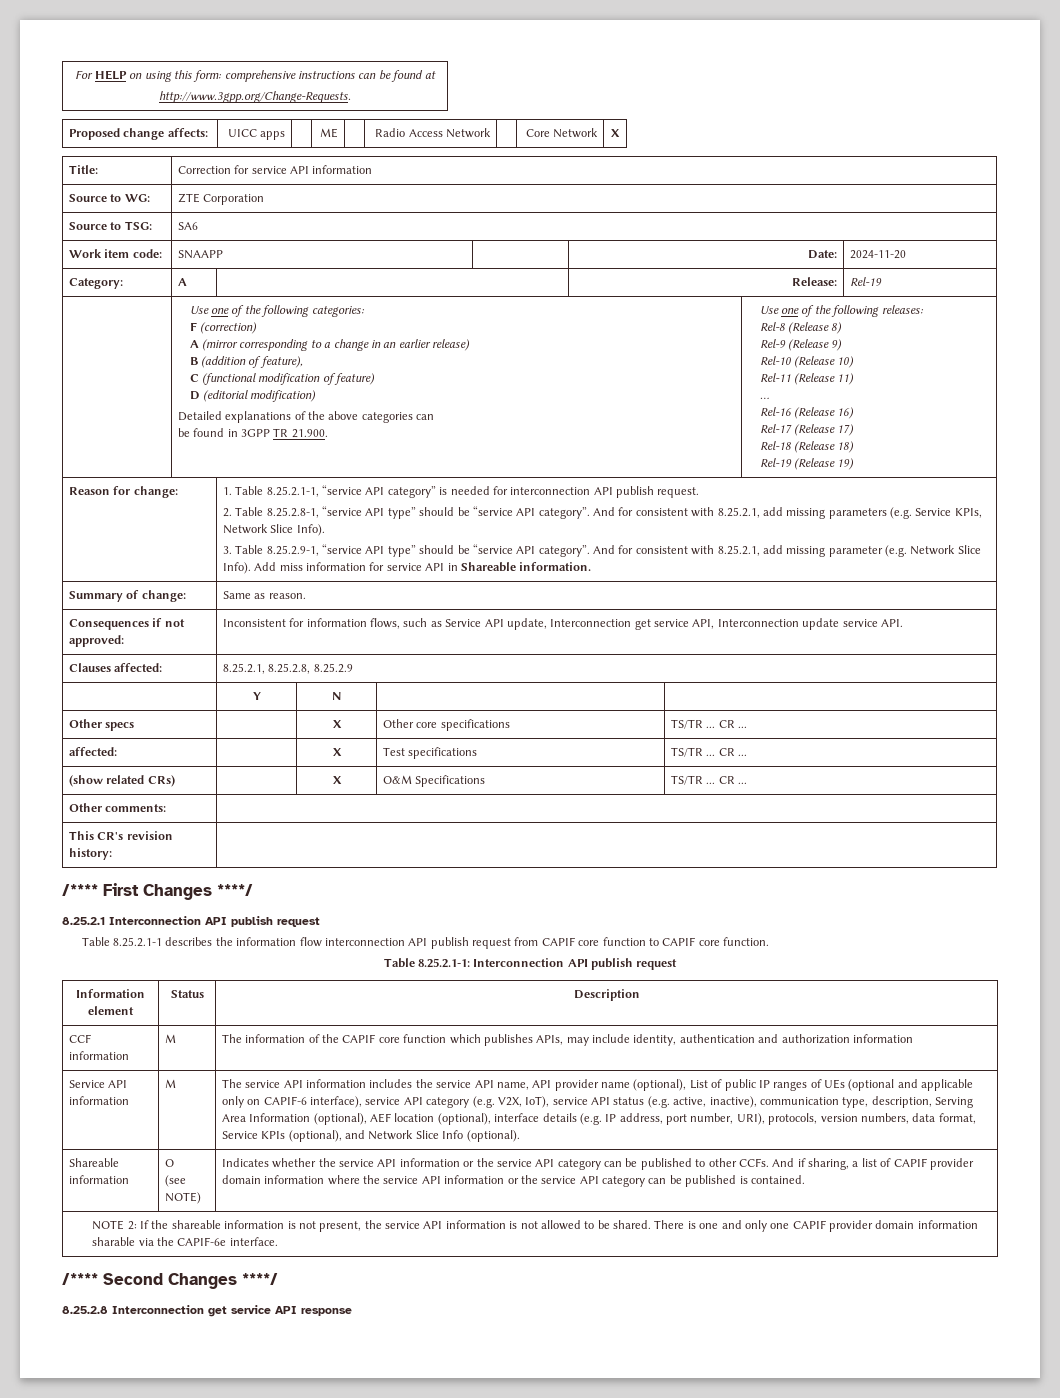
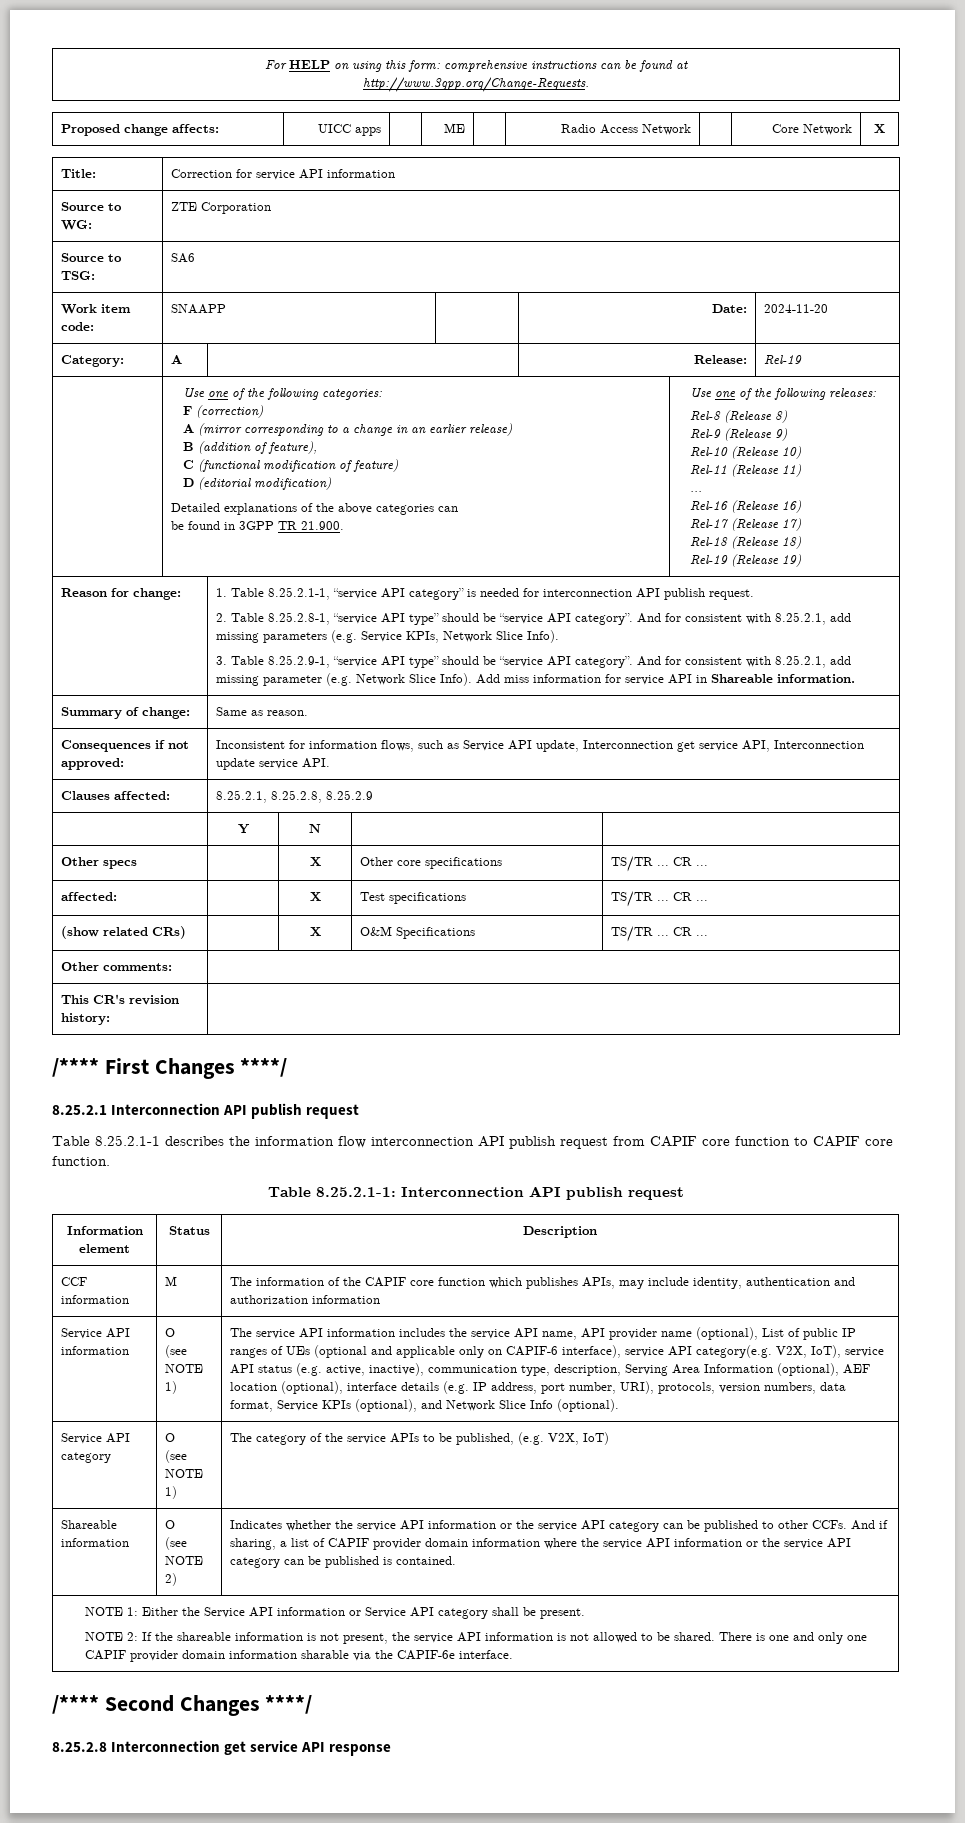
[164,1079,176,1088] M -> [164,1328,175,1337] [164,1345,187,1358] [164,1364,203,1373] [164,1381,177,1394] O // (see NOTE 1)
[426,1096,495,1108] category (e.g. -> [695,1345,772,1358] category(e.g.
(520, 1136) none -> [60,1433,130,1444] [60,1452,111,1463] [164,1433,175,1442] [164,1450,187,1463] [164,1469,203,1478] [164,1486,177,1499] [229,1432,609,1445] // Service API category | O // (see NOTE 1) | The category of the service APIs to be published, (e.g. V2X, IoT)
[164,1192,201,1204] NOTE) -> [164,1556,203,1565] [164,1573,177,1586] NOTE 2)
(125, 1225) none -> [127,1607,586,1619] [85,1632,124,1641] 1: Either the Service API information or Service API category shall be present. // NOTE

